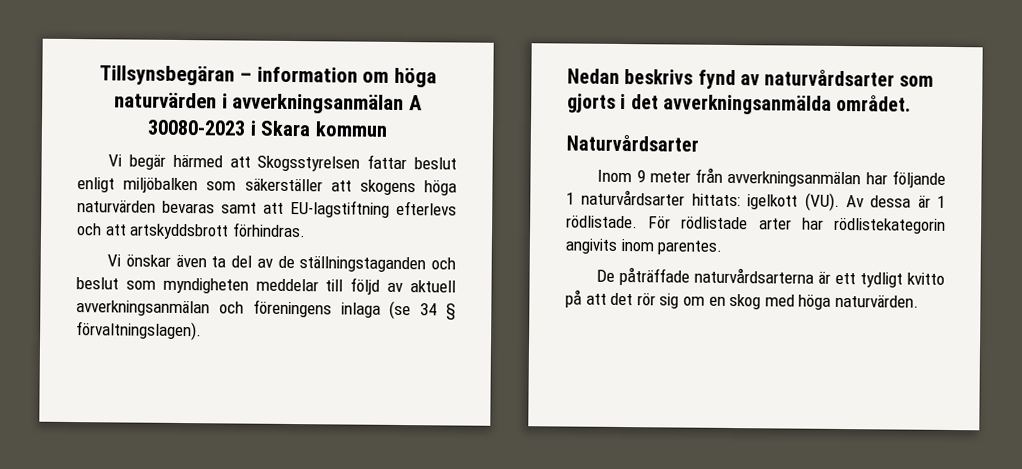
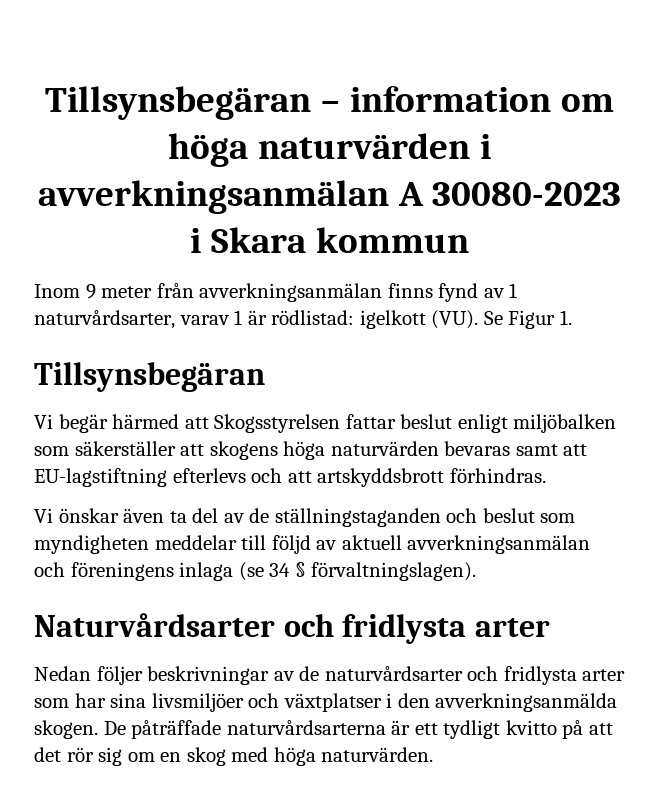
(388, 129) none -> [34,283,518,302] [34,310,572,329] [34,362,265,392] // Inom 9 meter från avverkningsanmälan finns fynd av 1 naturvårdsarter, varav 1 är rödlistad: igelkott (VU). Se Figur 1. // Tillsynsbegäran
[567,68,935,90] [567,93,912,115] [566,134,699,152] [597,167,946,188] [566,189,946,211] [566,215,946,234] [565,238,723,255] Nedan beskrivs fynd av naturvårdsarter som gjorts i det avverkningsanmälda området. // Naturvårdsarter // Inom 9 meter från avverkningsanmälan har följande 1 naturvårdsarter hittats: igelkott (VU). Av dessa är 1 rödlistade. För rödlistade arter har rödlistekategorin angivits inom parentes. // -> [34,613,550,644] [34,666,626,685] [34,693,618,712] [34,720,98,739] Naturvårdsarter och fridlysta arter // Nedan följer beskrivningar av de naturvårdsarter och fridlysta arter som har sina livsmiljöer och växtplatser i den avverkningsanmälda skogen.

